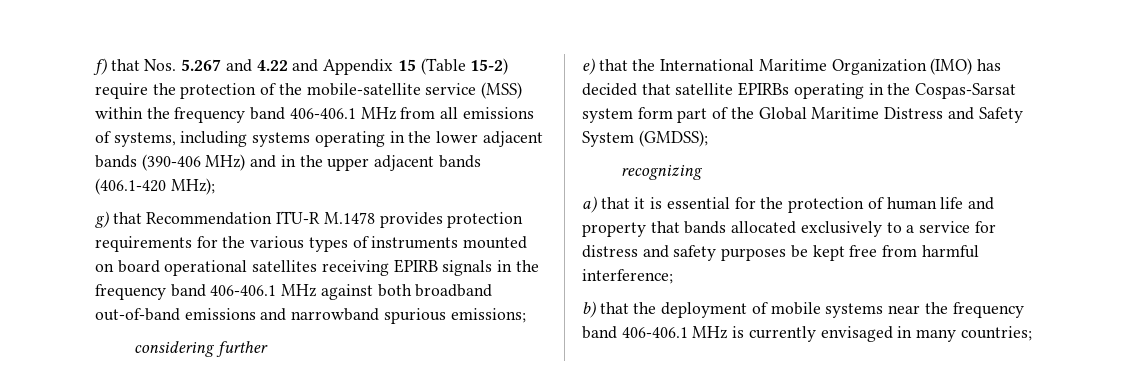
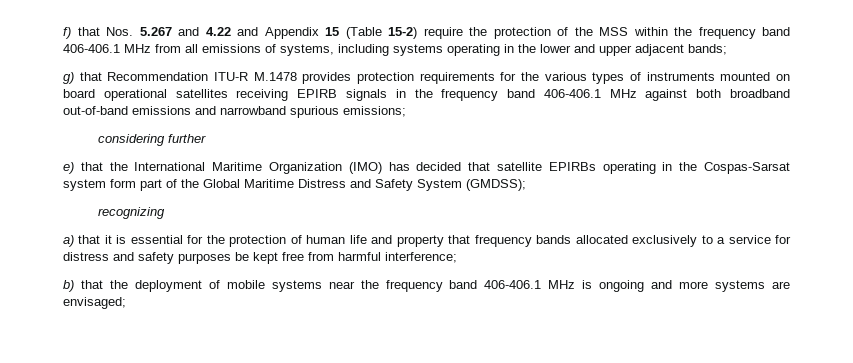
[306,82,523,99] mobile-satellite service (MSS) -> [599,27,628,36] MSS
[482,131,543,147] [95,154,481,171] [95,178,215,195] adjacent bands (390-406 MHz) and in the upper adjacent bands (406.1-420 MHz); -> [574,44,727,56] and upper adjacent bands;
(680, 227) none -> [474,235,532,247] frequency
[748,326,1032,342] currently envisaged in many countries; -> [599,280,791,292] [63,297,126,309] ongoing and more systems are envisaged;

